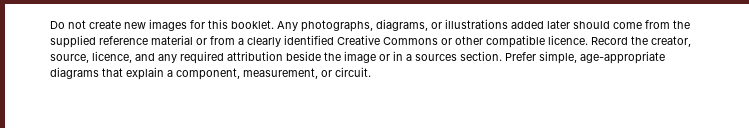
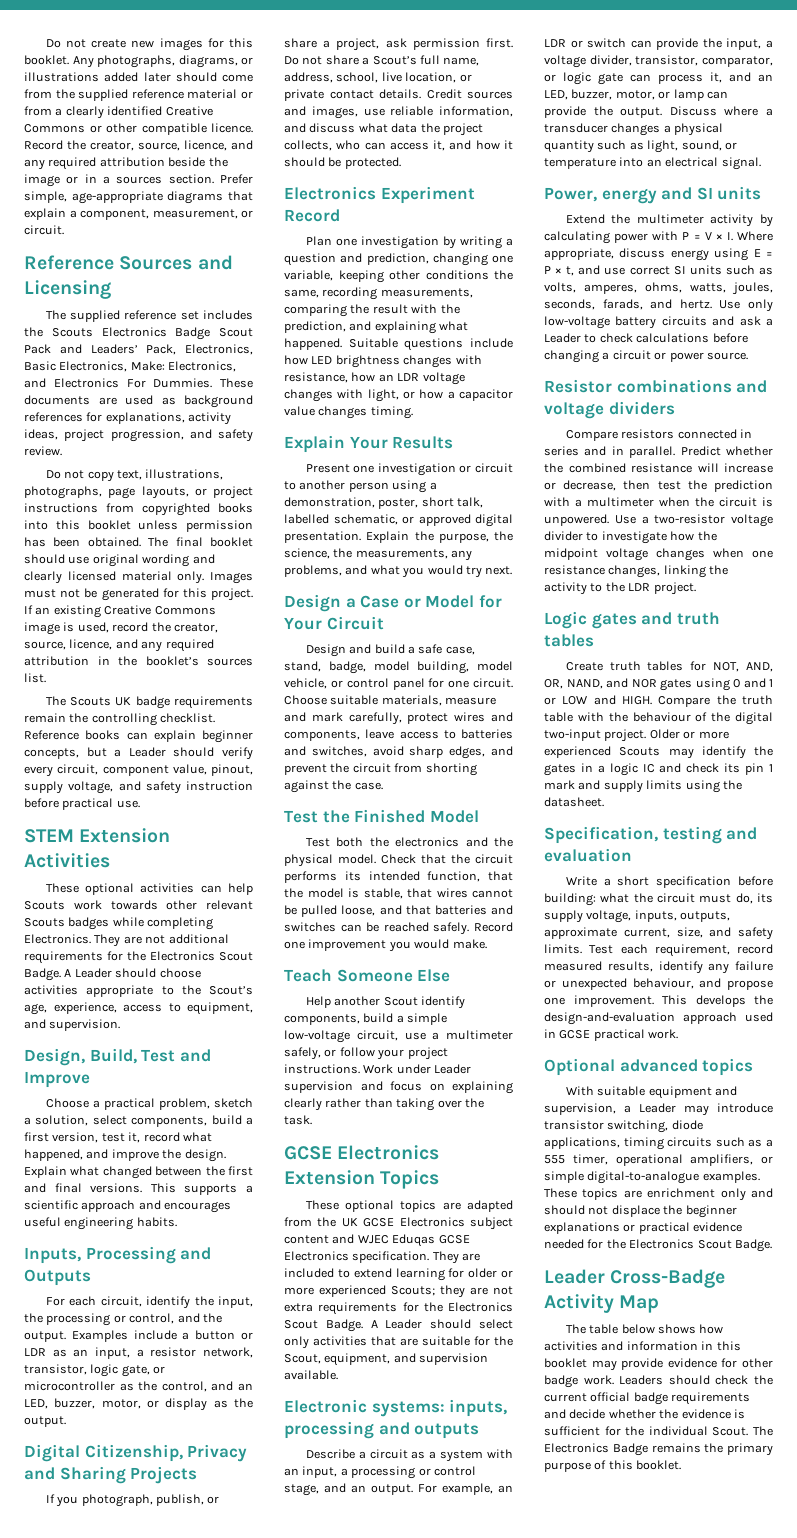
(371, 72) none -> [24,255,233,270] [24,280,111,299] [45,310,253,322] [24,327,253,340] [24,344,253,355] [24,361,237,372] [24,378,253,388] [24,395,253,408] [24,412,232,425] [24,429,253,442] [24,446,62,456] [45,469,224,482] [24,486,253,499] [24,503,253,516] [24,520,253,532] [24,537,253,547] [24,554,215,567] [24,571,253,584] [24,588,253,601] [24,605,216,618] [24,622,218,635] [24,639,214,652] [24,656,253,666] [24,673,46,683] [45,696,254,709] [24,713,216,726] [24,730,253,743] [24,747,253,760] [24,764,253,777] [24,781,253,794] [24,798,140,810] [24,828,171,843] [24,853,110,868] [45,883,253,895] [24,900,253,910] [24,917,214,930] [24,934,229,947] [24,951,253,964] [24,968,201,981] [24,985,253,997] [24,1002,253,1015] [24,1019,121,1031] [24,1048,211,1066] [24,1071,90,1088] [45,1098,253,1110] [24,1115,254,1127] [24,1132,212,1143] [24,1149,226,1162] [24,1166,254,1179] [24,1183,253,1195] [24,1200,232,1213] [24,1217,177,1230] [24,1246,212,1264] [24,1269,91,1286] [45,1296,254,1309] [24,1313,222,1326] [24,1330,254,1342] [24,1347,253,1359] [24,1364,166,1377] [24,1381,253,1392] [24,1398,254,1411] [24,1416,66,1427] [24,1444,248,1462] [24,1466,198,1484] [45,1494,220,1507] [284,38,513,51] [284,55,480,66] [284,72,472,83] [284,89,513,101] [284,106,513,119] [284,123,483,136] [284,140,513,151] [284,157,401,169] [284,186,475,204] [284,209,340,222] [305,236,513,249] [284,253,513,266] [284,270,513,283] [284,287,473,300] [284,304,460,317] [284,321,469,334] [284,338,513,351] [284,355,482,368] [284,372,465,385] [284,389,513,402] [284,406,413,419] [284,435,454,453] [305,463,513,476] [284,480,437,493] [284,497,484,509] [284,514,513,527] [284,531,513,543] [284,548,473,561] [284,565,513,578] [284,594,502,612] [284,616,384,630] [305,644,475,657] [284,661,513,674] [284,678,513,690] [284,695,497,706] [284,712,513,725] [284,729,513,741] [284,746,513,759] [284,763,477,776] [284,780,383,793] [284,809,479,823] [305,837,513,847] [284,854,513,867] [284,871,513,883] [284,888,513,899] [284,905,513,917] [284,922,513,935] [284,939,487,952] [284,969,451,982] [305,996,465,1009] [284,1013,448,1025] [284,1030,513,1043] [284,1047,448,1060] [284,1064,472,1074] [284,1081,513,1094] [284,1098,484,1111] [284,1115,312,1125] [284,1145,440,1160] [284,1170,440,1189] [305,1200,513,1212] [284,1217,513,1230] [284,1234,470,1247] [284,1251,481,1264] [284,1268,513,1281] [284,1285,513,1298] [284,1302,513,1315] [284,1319,513,1332] [284,1336,513,1349] [284,1353,489,1366] [284,1370,338,1380] [284,1399,508,1417] [284,1421,480,1439] [305,1449,513,1462] [284,1466,476,1479] [284,1483,513,1496] [544,38,773,50] [544,55,773,68] [544,72,773,85] [544,89,728,101] [544,106,773,118] [544,123,724,136] [544,140,737,153] [544,157,761,170] [544,186,762,204] [565,214,773,227] [544,231,773,244] [544,248,773,261] [544,265,773,276] [544,282,773,295] [544,299,773,312] [544,316,773,329] [544,333,748,343] [544,350,748,363] [544,379,768,393] [544,401,675,419] [565,429,752,441] [544,446,773,458] [544,463,773,473] [544,480,773,492] [544,497,773,507] [544,514,773,527] [544,531,717,544] [544,548,773,561] [544,565,729,578] [544,582,696,595] [544,611,720,629] [544,634,594,647] [565,661,773,672] [544,678,773,691] [544,695,773,707] [544,712,773,725] [544,729,729,742] [544,746,773,759] [544,763,773,776] [544,780,742,793] [544,797,604,807] [544,826,758,844] [544,848,632,862] [565,876,773,888] [544,893,773,906] [544,910,731,923] [544,927,773,940] [544,944,773,957] [544,961,773,974] [544,978,773,990] [544,995,773,1007] [544,1012,773,1025] [544,1029,679,1041] [544,1058,754,1076] [565,1086,737,1099] [544,1103,773,1116] [544,1120,703,1133] [544,1137,773,1150] [544,1154,773,1166] [544,1171,760,1184] [544,1188,773,1201] [544,1205,737,1218] [544,1222,743,1234] [544,1239,772,1252] [544,1269,726,1288] [544,1294,660,1313] [565,1324,724,1334] [544,1341,741,1351] [544,1358,773,1371] [544,1375,773,1388] [544,1392,751,1405] [544,1409,745,1419] [544,1426,773,1436] [544,1443,773,1456] [544,1460,682,1472] // Reference Sources and Licensing // The supplied reference set includes the Scouts Electronics Badge Scout Pack and Leaders’ Pack, Electronics, Basic Electronics, Make: Electronics, and Electronics For Dummies. These documents are used as background references for explanations, activity ideas, project progression, and safety review. // Do not copy text, illustrations, photographs, page layouts, or project instructions from copyrighted books into this booklet unless permission has been obtained. The final booklet should use original wording and clearly licensed material only. Images must not be generated for this project. If an existing Creative Commons image is used, record the creator, source, licence, and any required attribution in the booklet’s sources list. // The Scouts UK badge requirements remain the controlling checklist. Reference books can explain beginner concepts, but a Leader should verify every circuit, component value, pinout, supply voltage, and safety instruction before practical use. // STEM Extension Activities // These optional activities can help Scouts work towards other relevant Scouts badges while completing Electronics. They are not additional requirements for the Electronics Scout Badge. A Leader should choose activities appropriate to the Scout’s age, experience, access to equipment, and supervision. // Design, Build, Test and Improve // Choose a practical problem, sketch a solution, select components, build a first version, test it, record what happened, and improve the design. Explain what changed between the first and final versions. This supports a scientific approach and encourages useful engineering habits. // Inputs, Processing and Outputs // For each circuit, identify the input, the processing or control, and the output. Examples include a button or LDR as an input, a resistor network, transistor, logic gate, or microcontroller as the control, and an LED, buzzer, motor, or display as the output. // Digital Citizenship, Privacy and Sharing Projects // If you photograph, publish, or share a project, ask permission first. Do not share a Scout’s full name, address, school, live location, or private contact details. Credit sources and images, use reliable information, and discuss what data the project collects, who can access it, and how it should be protected. // Electronics Experiment Record // Plan one investigation by writing a question and prediction, changing one variable, keeping other conditions the same, recording measurements, comparing the result with the prediction, and explaining what happened. Suitable questions include how LED brightness changes with resistance, how an LDR voltage changes with light, or how a capacitor value changes timing. // Explain Your Results // Present one investigation or circuit to another person using a demonstration, poster, short talk, labelled schematic, or approved digital presentation. Explain the purpose, the science, the measurements, any problems, and what you would try next. // Design a Case or Model for Your Circuit // Design and build a safe case, stand, badge, model building, model vehicle, or control panel for one circuit. Choose suitable materials, measure and mark carefully, protect wires and components, leave access to batteries and switches, avoid sharp edges, and prevent the circuit from shorting against the case. // Test the Finished Model // Test both the electronics and the physical model. Check that the circuit performs its intended function, that the model is stable, that wires cannot be pulled loose, and that batteries and switches can be reached safely. Record one improvement you would make. // Teach Someone Else // Help another Scout identify components, build a simple low-voltage circuit, use a multimeter safely, or follow your project instructions. Work under Leader supervision and focus on explaining clearly rather than taking over the task. // GCSE Electronics Extension Topics // These optional topics are adapted from the UK GCSE Electronics subject content and WJEC Eduqas GCSE Electronics specification. They are included to extend learning for older or more experienced Scouts; they are not extra requirements for the Electronics Scout Badge. A Leader should select only activities that are suitable for the Scout, equipment, and supervision available. // Electronic systems: inputs, processing and outputs // Describe a circuit as a system with an input, a processing or control stage, and an output. For example, an LDR or switch can provide the input, a voltage divider, transistor, comparator, or logic gate can process it, and an LED, buzzer, motor, or lamp can provide the output. Discuss where a transducer changes a physical quantity such as light, sound, or temperature into an electrical signal. // Power, energy and SI units // Extend the multimeter activity by calculating power with P = V × I. Where appropriate, discuss energy using E = P × t, and use correct SI units such as volts, amperes, ohms, watts, joules, seconds, farads, and hertz. Use only low-voltage battery circuits and ask a Leader to check calculations before changing a circuit or power source. // Resistor combinations and voltage dividers // Compare resistors connected in series and in parallel. Predict whether the combined resistance will increase or decrease, then test the prediction with a multimeter when the circuit is unpowered. Use a two-resistor voltage divider to investigate how the midpoint voltage changes when one resistance changes, linking the activity to the LDR project. // Logic gates and truth tables // Create truth tables for NOT, AND, OR, NAND, and NOR gates using 0 and 1 or LOW and HIGH. Compare the truth table with the behaviour of the digital two-input project. Older or more experienced Scouts may identify the gates in a logic IC and check its pin 1 mark and supply limits using the datasheet. // Specification, testing and evaluation // Write a short specification before building: what the circuit must do, its supply voltage, inputs, outputs, approximate current, size, and safety limits. Test each requirement, record measured results, identify any failure or unexpected behaviour, and propose one improvement. This develops the design-and-evaluation approach used in GCSE practical work. // Optional advanced topics // With suitable equipment and supervision, a Leader may introduce transistor switching, diode applications, timing circuits such as a 555 timer, operational amplifiers, or simple digital-to-analogue examples. These topics are enrichment only and should not displace the beginner explanations or practical evidence needed for the Electronics Scout Badge. // Leader Cross-Badge Activity Map // The table below shows how activities and information in this booklet may provide evidence for other badge work. Leaders should check the current official badge requirements and decide whether the evidence is sufficient for the individual Scout. The Electronics Badge remains the primary purpose of this booklet.

